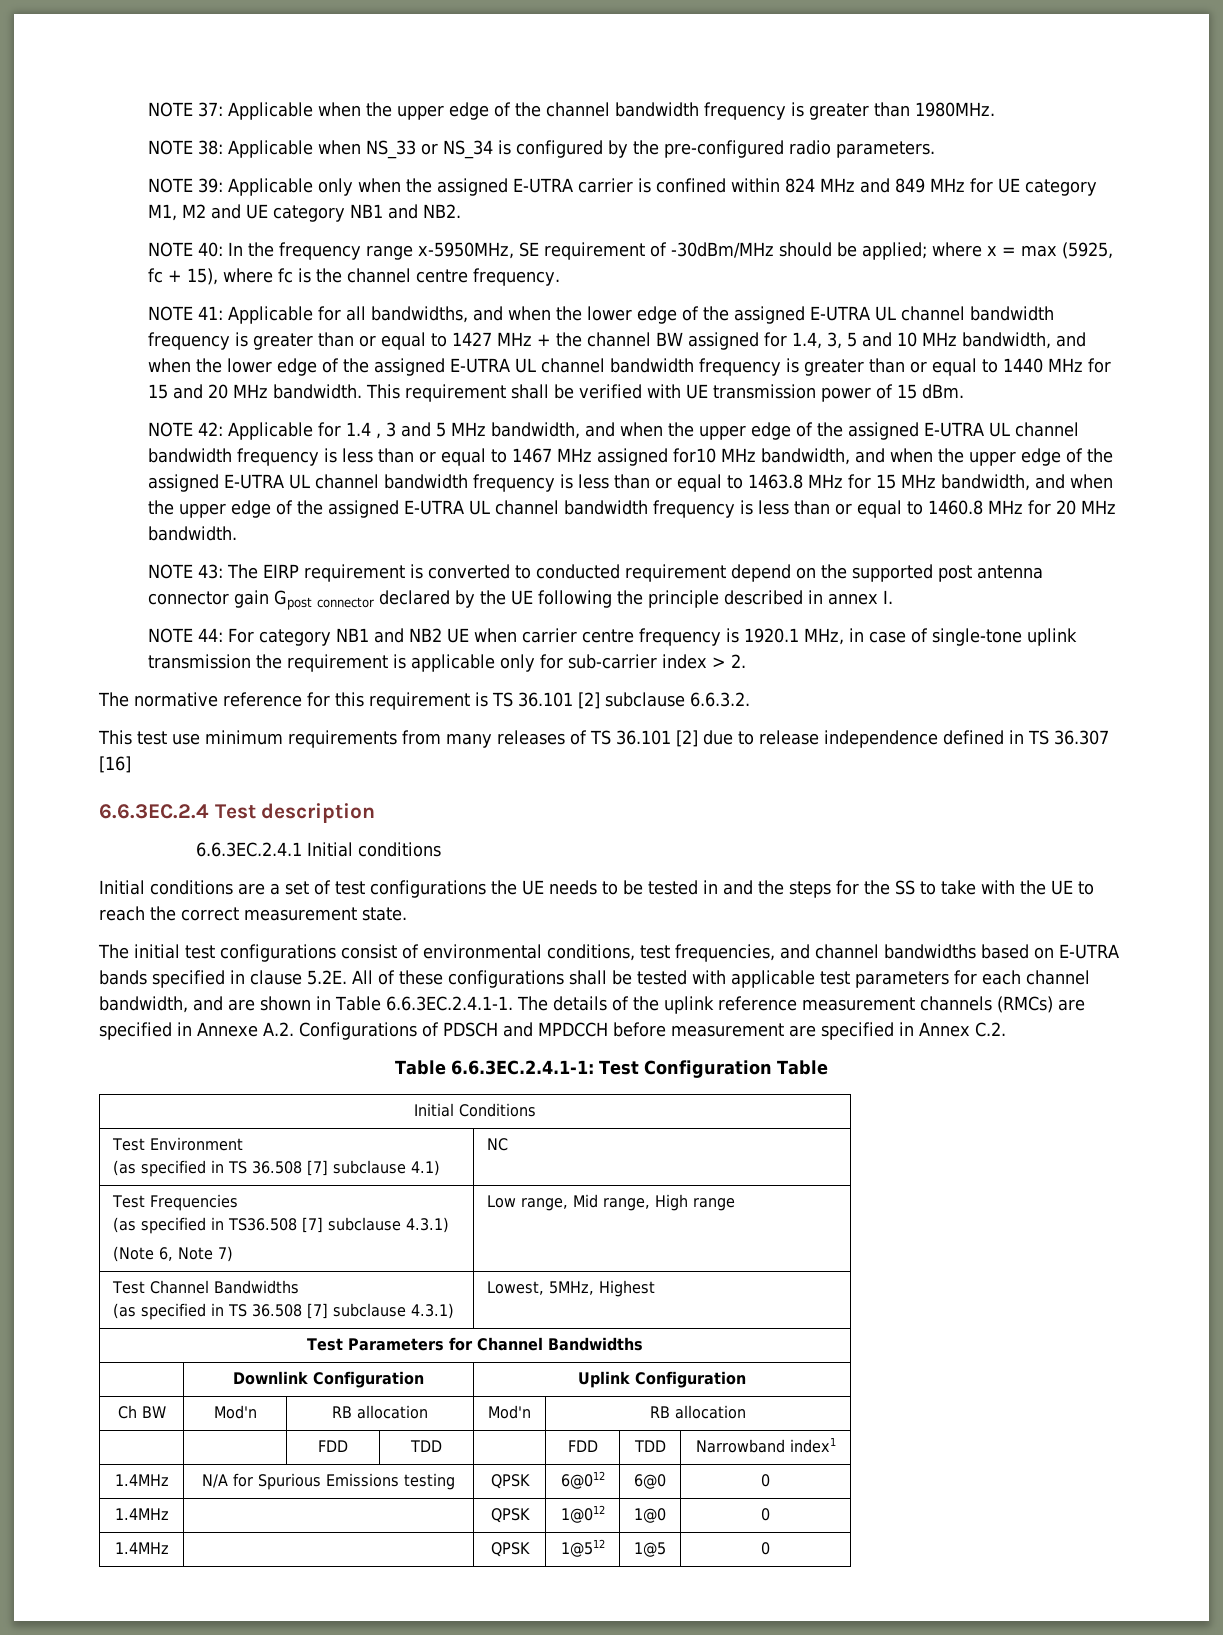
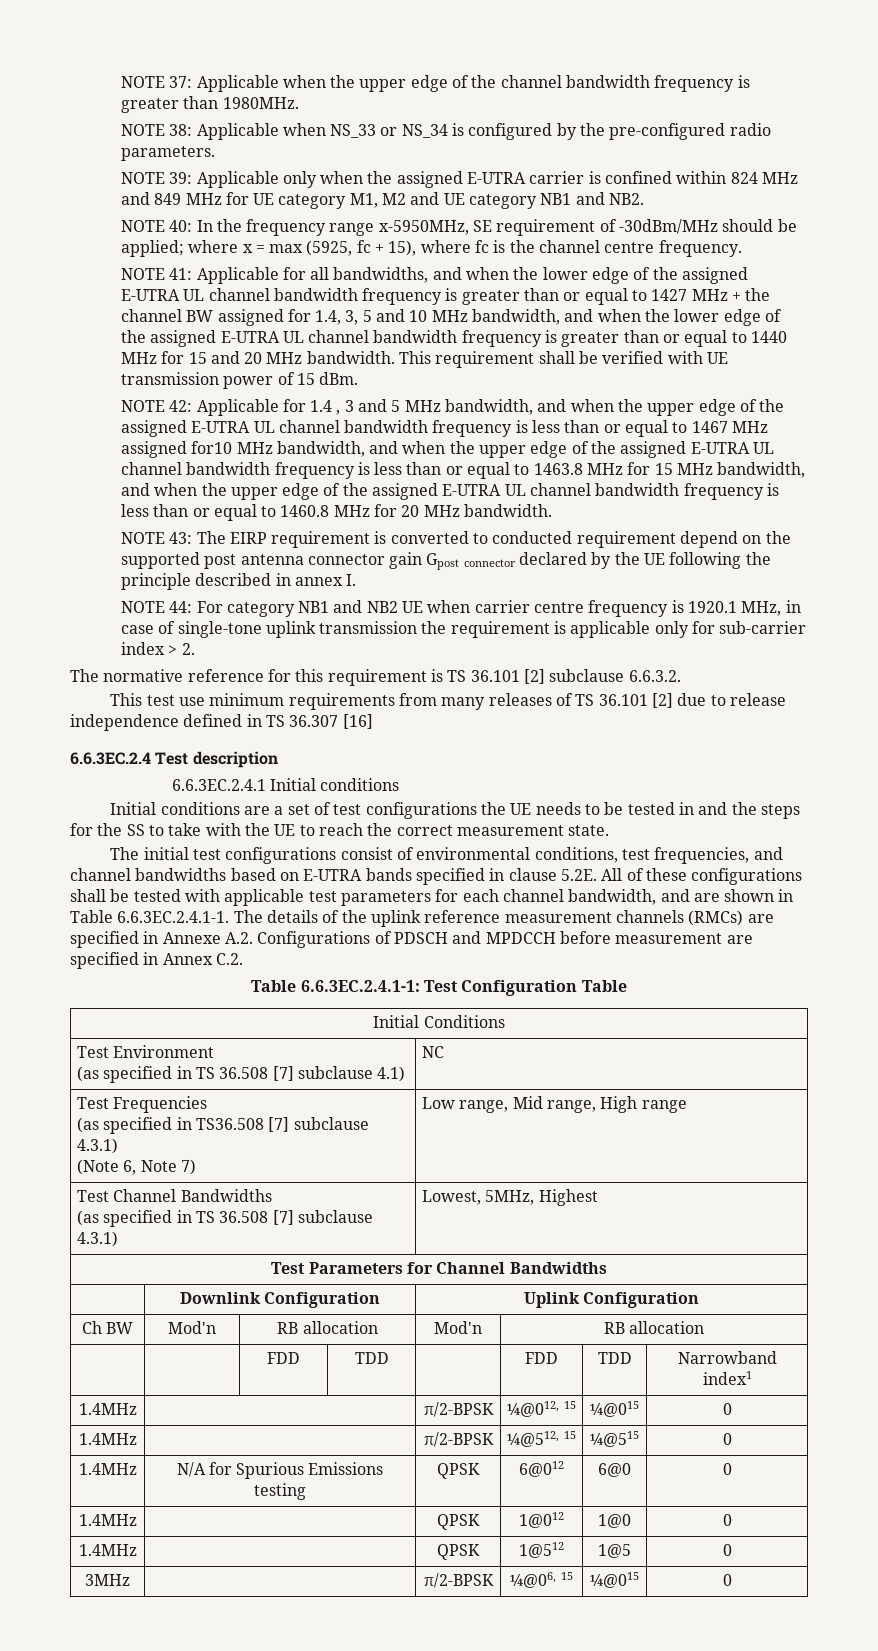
(836, 1445) none -> [78,1403,137,1415] [423,1402,494,1417] [507,1401,576,1417] [590,1401,639,1417] [722,1403,732,1415] [78,1433,137,1445] [423,1432,494,1447] [507,1431,576,1447] [590,1431,639,1447] [722,1433,732,1445] // 1.4MHz | | π/2-BPSK | ¼@012, 15 | ¼@015 | 0 // 1.4MHz | | π/2-BPSK | ¼@512, 15 | ¼@515 | 0
(770, 1548) none -> [85,1574,130,1586] [423,1573,494,1588] [510,1572,573,1588] [590,1572,639,1588] [722,1574,732,1586] // 3MHz | | π/2-BPSK | ¼@06, 15 | ¼@015 | 0

